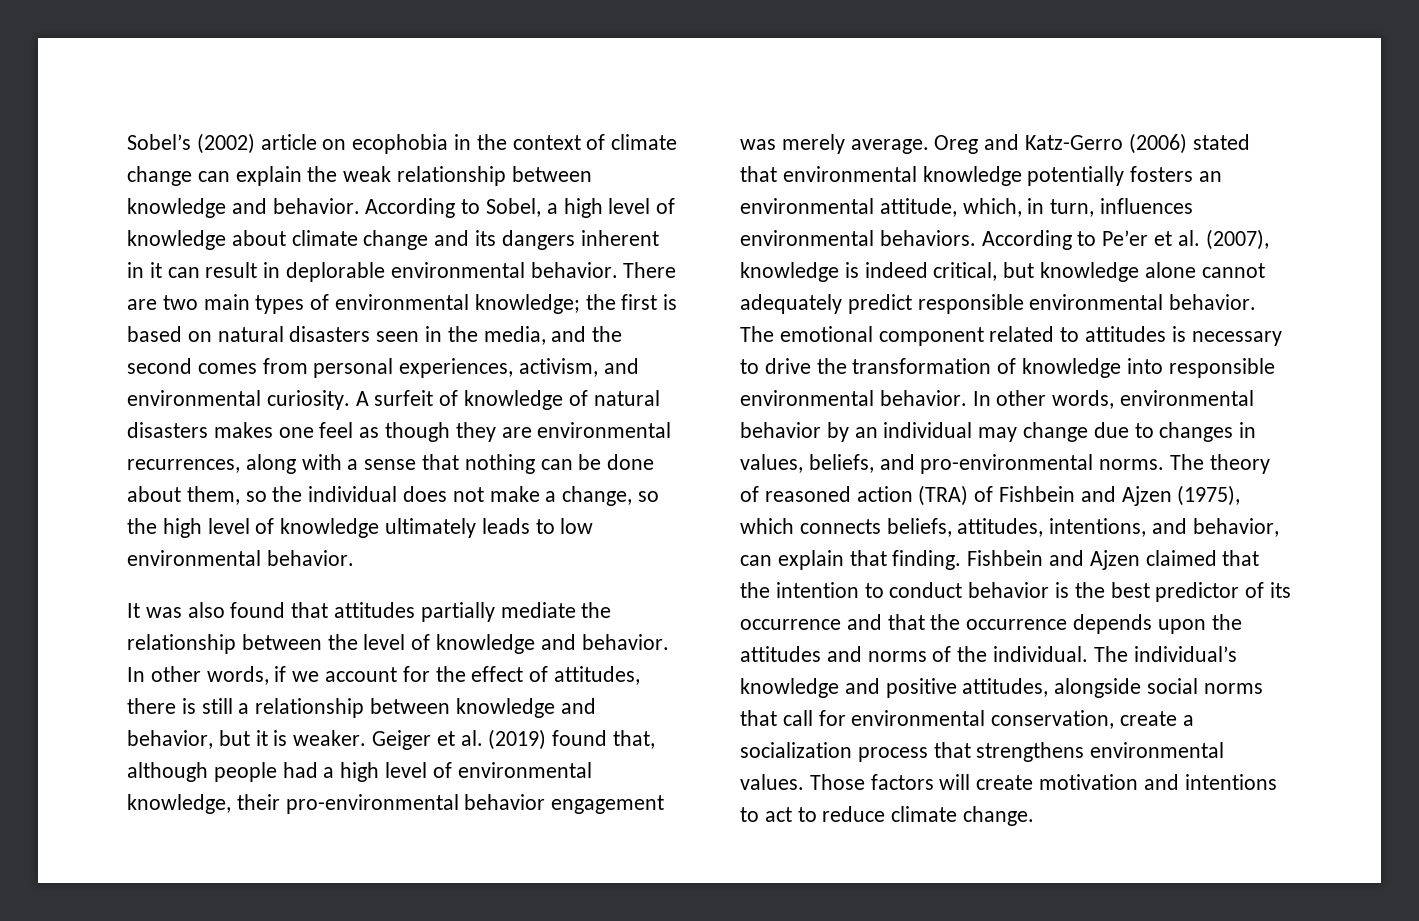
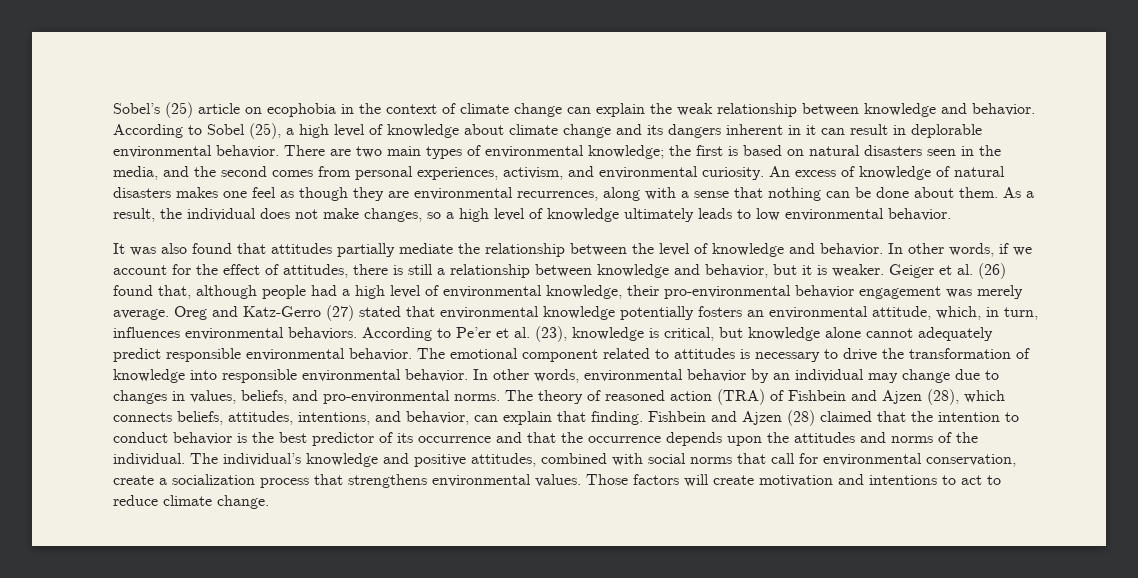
[196,133,255,154] (2002) -> [165,102,193,118] (25)
[486,198,542,217] Sobel, -> [207,123,281,139] Sobel (25),
[355,390,434,406] A surfeit -> [769,166,836,177] An excess
[186,486,267,505] them, so -> [959,187,1034,198] [113,208,155,222] them. As a result,
[545,486,660,506] [127,518,157,534] a change, so the -> [364,208,454,222] changes, so a
[488,729,547,750] (2019) -> [978,263,1006,279] (26)
[1128,133,1187,154] (2006) -> [326,305,354,321] (27)
[1205,229,1269,250] (2007), -> [535,326,567,342] (23),
[864,262,928,278] indeed -> (659, 333) none
[1177,485,1241,506] (1975), -> [927,389,959,405] (28),
(1140, 560) none -> [787,410,815,426] (28)
[1054,678,1142,698] alongside -> [541,453,643,466] combined with

